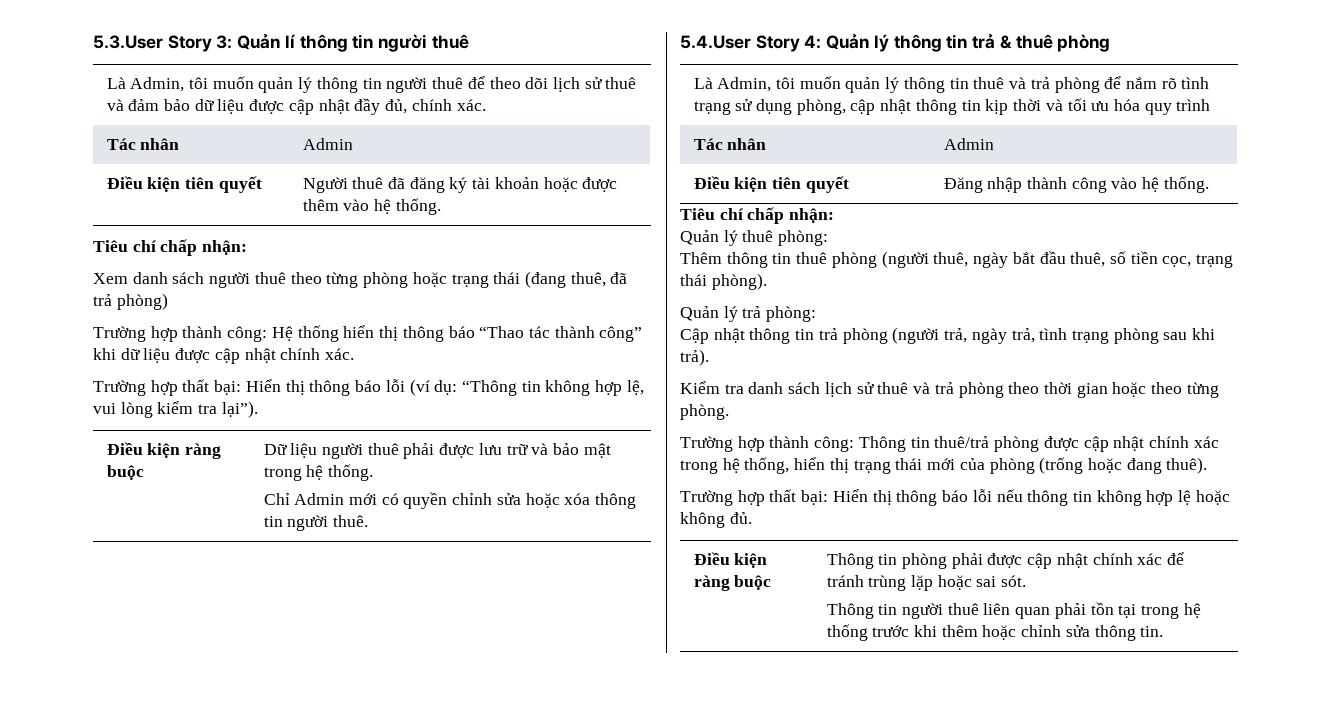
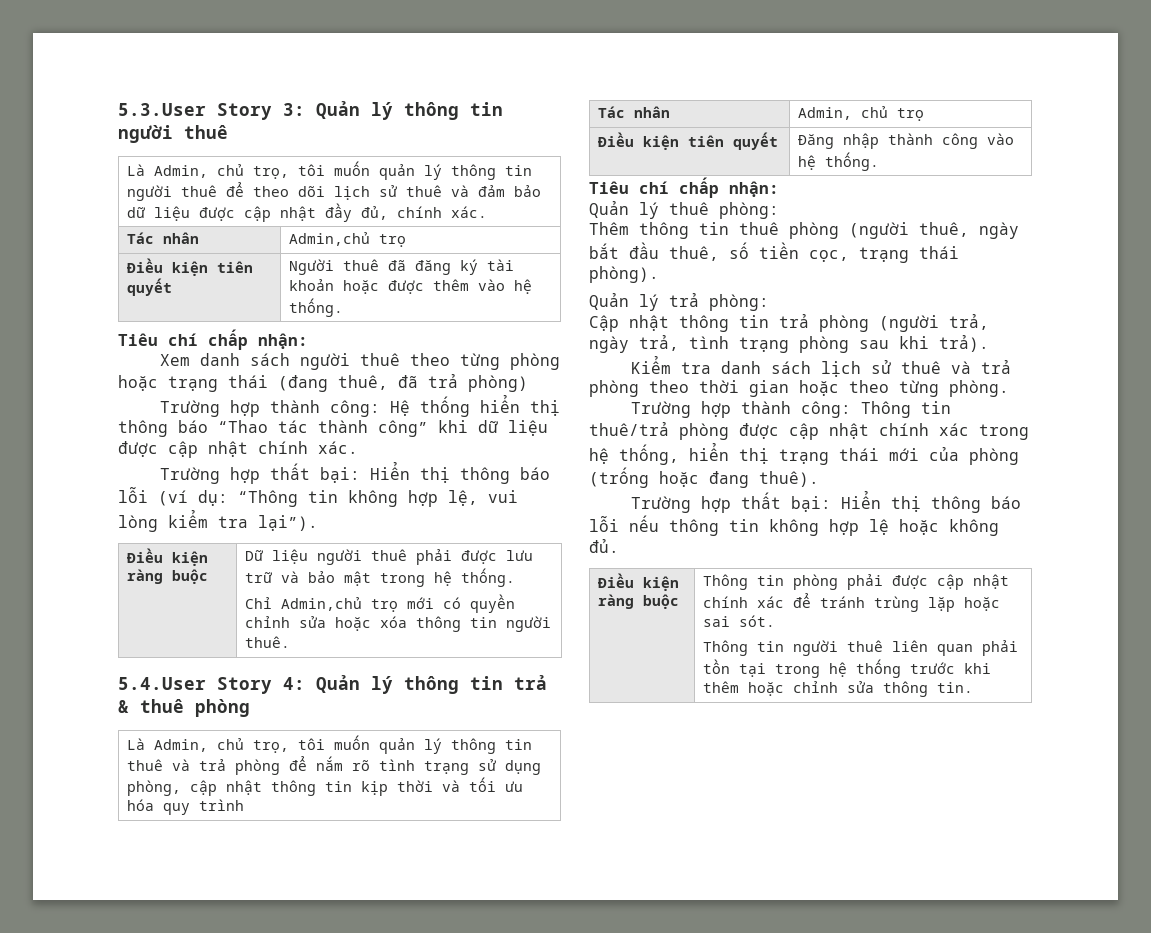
[284,34,295,48] lí -> [371,102,393,120] lý
(185, 84) none -> [217,164,290,179] chủ trọ,
[302,138,353,150] Admin -> [289,232,407,247] Admin,chủ trọ
[294,493,345,505] Admin -> [281,597,399,612] Admin,chủ trọ
(772, 84) none -> [217,738,290,753] chủ trọ,
[943,138,994,150] Admin -> [798,106,925,121] Admin, chủ trọ

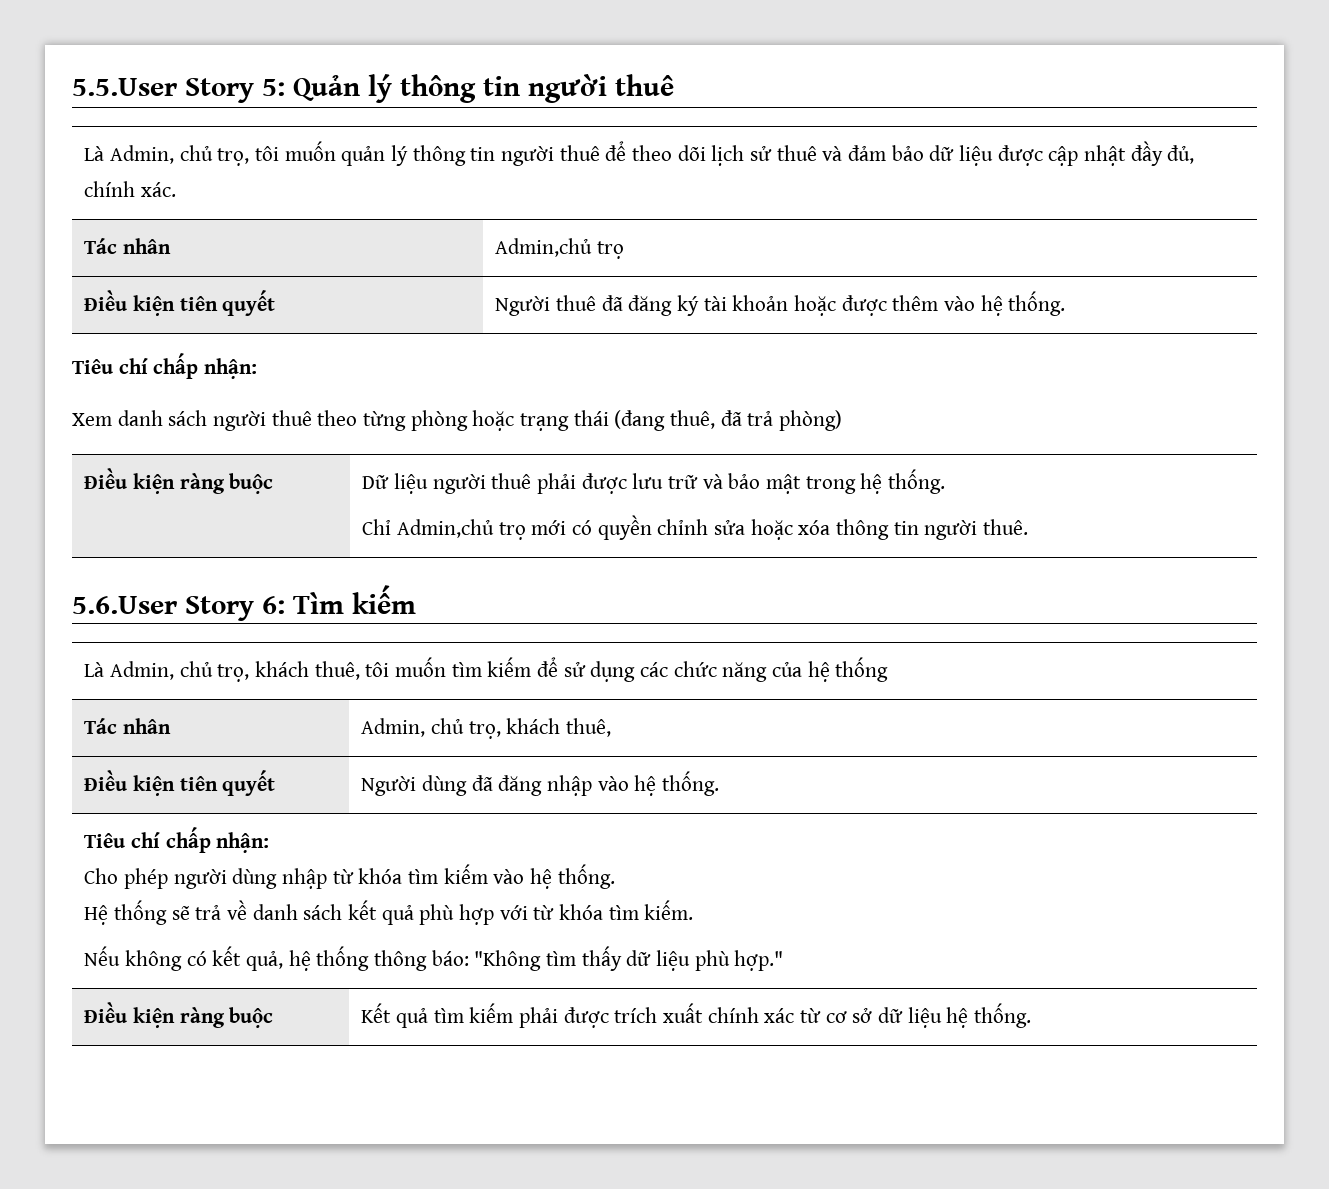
[118,103,305,120] 5.3.User Story 3: -> [72,78,285,103] 5.5.User Story 5:
[159,394,560,417] [118,420,548,437] [118,441,358,458] [159,461,550,484] [118,486,518,507] [118,509,318,532] // Trường hợp thành công: Hệ thống hiển thị thông báo “Thao tác thành công” khi dữ liệu được cập nhật chính xác. // Trường hợp thất bại: Hiển thị thông báo lỗi (ví dụ: “Thông tin không hợp lệ, vui lòng kiểm tra lại”). -> (843, 420) none
[118,675,547,694] [118,699,250,717] [127,735,533,754] [127,756,542,775] [127,777,524,796] [127,799,245,815] 5.4.User Story 4: Quản lý thông tin trả & thuê phòng // Là Admin, chủ trọ, tôi muốn quản lý thông tin thuê và trả phòng để nắm rõ tình trạng sử dụng phòng, cập nhật thông tin kịp thời và tối ưu hóa quy trình -> [72,585,416,621] [84,657,889,682] 5.6.User Story 6: Tìm kiếm // Là Admin, chủ trọ, khách thuê, tôi muốn tìm kiếm để sử dụng các chức năng của hệ thống
[897,108,925,121] [598,132,779,150] [798,133,1015,149] [798,152,880,171] [589,177,779,198] [589,200,779,219] [589,222,1019,239] [589,242,959,263] [589,266,659,283] [589,292,769,311] [589,313,989,332] [589,334,989,353] [630,355,1011,377] [589,380,1009,397] [630,401,951,418] [589,421,1029,440] [589,442,1019,465] [589,467,819,488] [630,490,1021,513] [589,515,999,536] [589,538,619,553] [598,573,680,591] [598,594,680,609] [703,574,1010,590] [703,593,1001,612] [703,615,776,627] [703,640,1019,656] [703,659,992,678] [703,681,974,697] trọ // Điều kiện tiên quyết | Đăng nhập thành công vào hệ thống. // Tiêu chí chấp nhận: // Quản lý thuê phòng: // Thêm thông tin thuê phòng (người thuê, ngày bắt đầu thuê, số tiền cọc, trạng thái phòng). // Quản lý trả phòng: // Cập nhật thông tin trả phòng (người trả, ngày trả, tình trạng phòng sau khi trả). // Kiểm tra danh sách lịch sử thuê và trả phòng theo thời gian hoặc theo từng phòng. // Trường hợp thành công: Thông tin thuê/trả phòng được cập nhật chính xác trong hệ thống, hiển thị trạng thái mới của phòng (trống hoặc đang thuê). // Trường hợp thất bại: Hiển thị thông báo lỗi nếu thông tin không hợp lệ hoặc không đủ. // Điều kiện ràng buộc | Thông tin phòng phải được cập nhật chính xác để tránh trùng lặp hoặc sai sót. // Thông tin người thuê liên quan phải tồn tại trong hệ thống trước khi thêm hoặc chỉnh sửa thông tin. -> [468,718,611,739] [84,770,276,796] [361,771,719,796] [84,827,270,853] [84,864,615,889] [84,900,694,925] [84,946,784,971] [84,1002,274,1028] [361,1003,1031,1028] trọ, khách thuê, // Điều kiện tiên quyết | Người dùng đã đăng nhập vào hệ thống. // Tiêu chí chấp nhận: // Cho phép người dùng nhập từ khóa tìm kiếm vào hệ thống. // Hệ thống sẽ trả về danh sách kết quả phù hợp với từ khóa tìm kiếm. // Nếu không có kết quả, hệ thống thông báo: "Không tìm thấy dữ liệu phù hợp." // Điều kiện ràng buộc | Kết quả tìm kiếm phải được trích xuất chính xác từ cơ sở dữ liệu hệ thống.

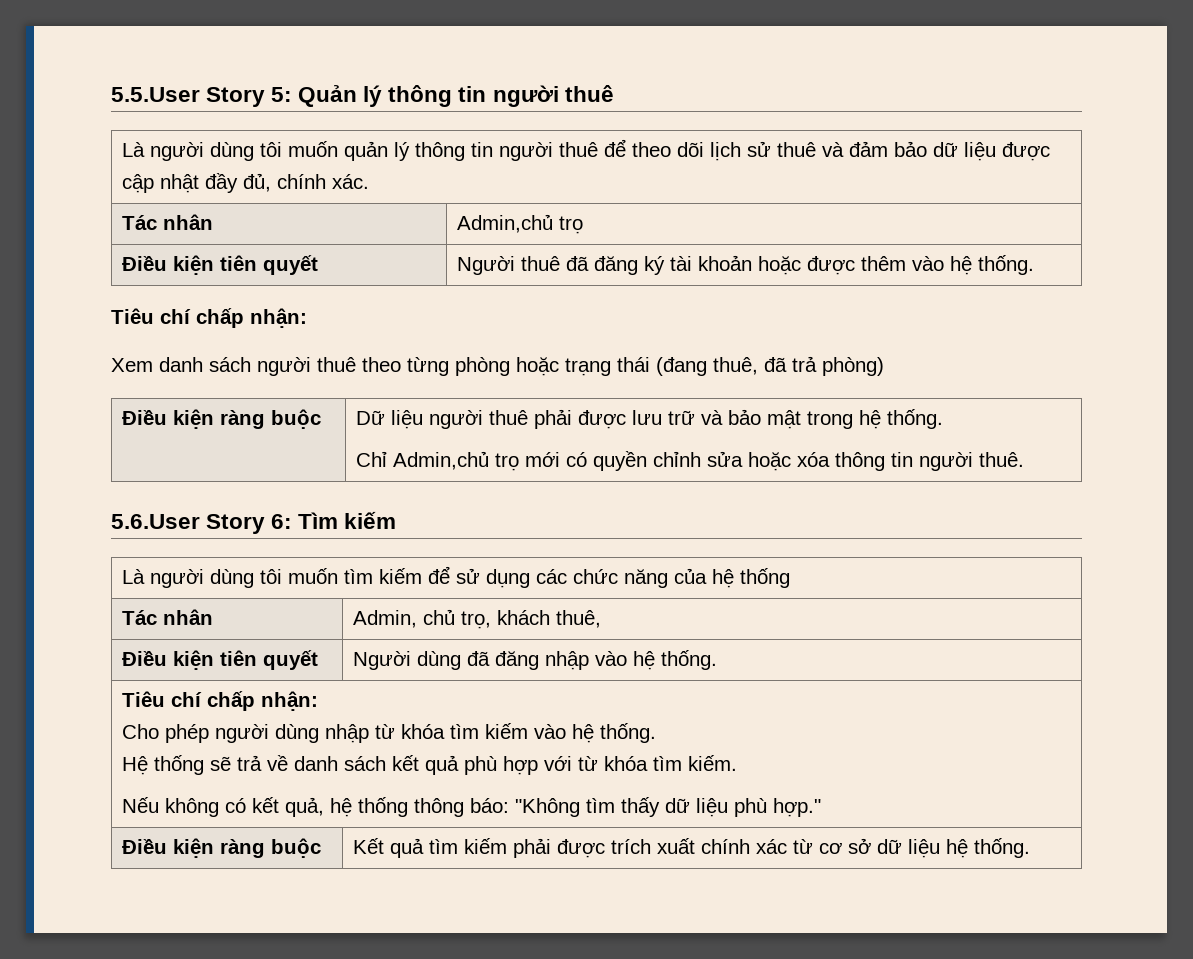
[109,145,250,166] Admin, chủ trọ, -> [150,142,255,161] người dùng
[109,661,360,682] Admin, chủ trọ, khách thuê, -> [150,569,255,588] người dùng

